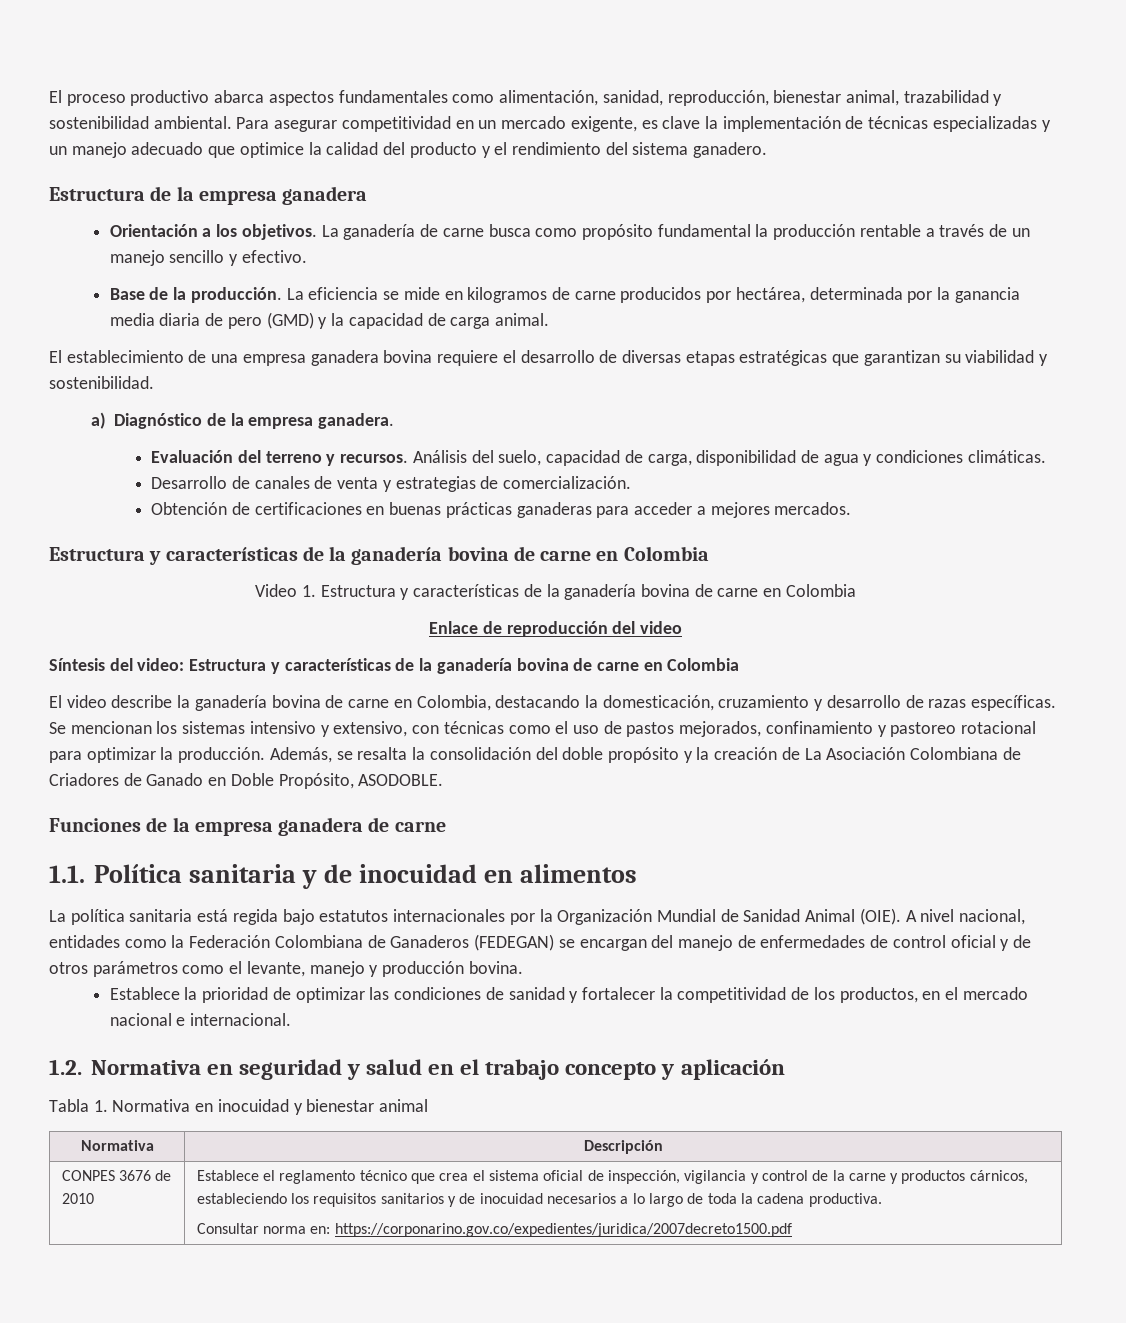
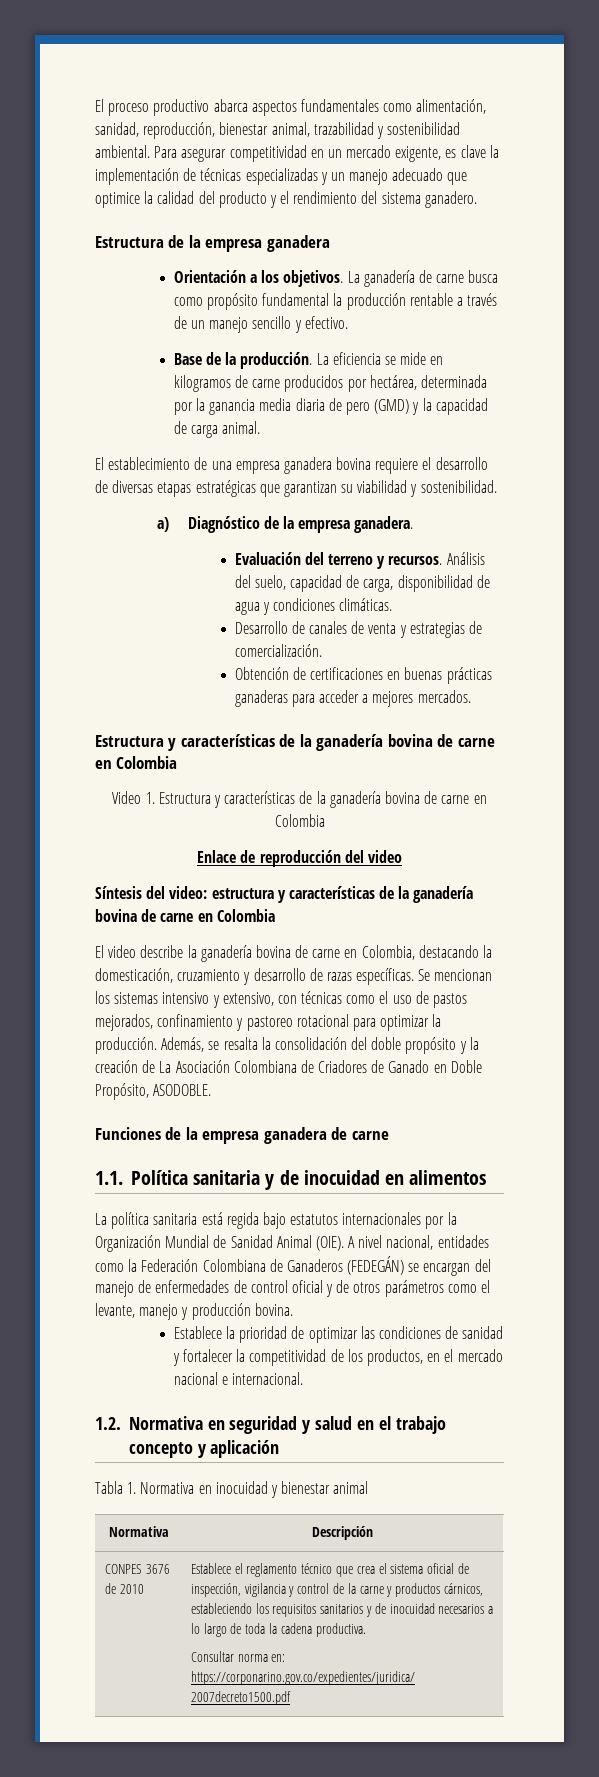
[189,659,267,671] Estructura -> [211,888,274,899] estructura
[474,934,555,951] (FEDEGAN) -> [347,1256,405,1275] (FEDEGÁN)

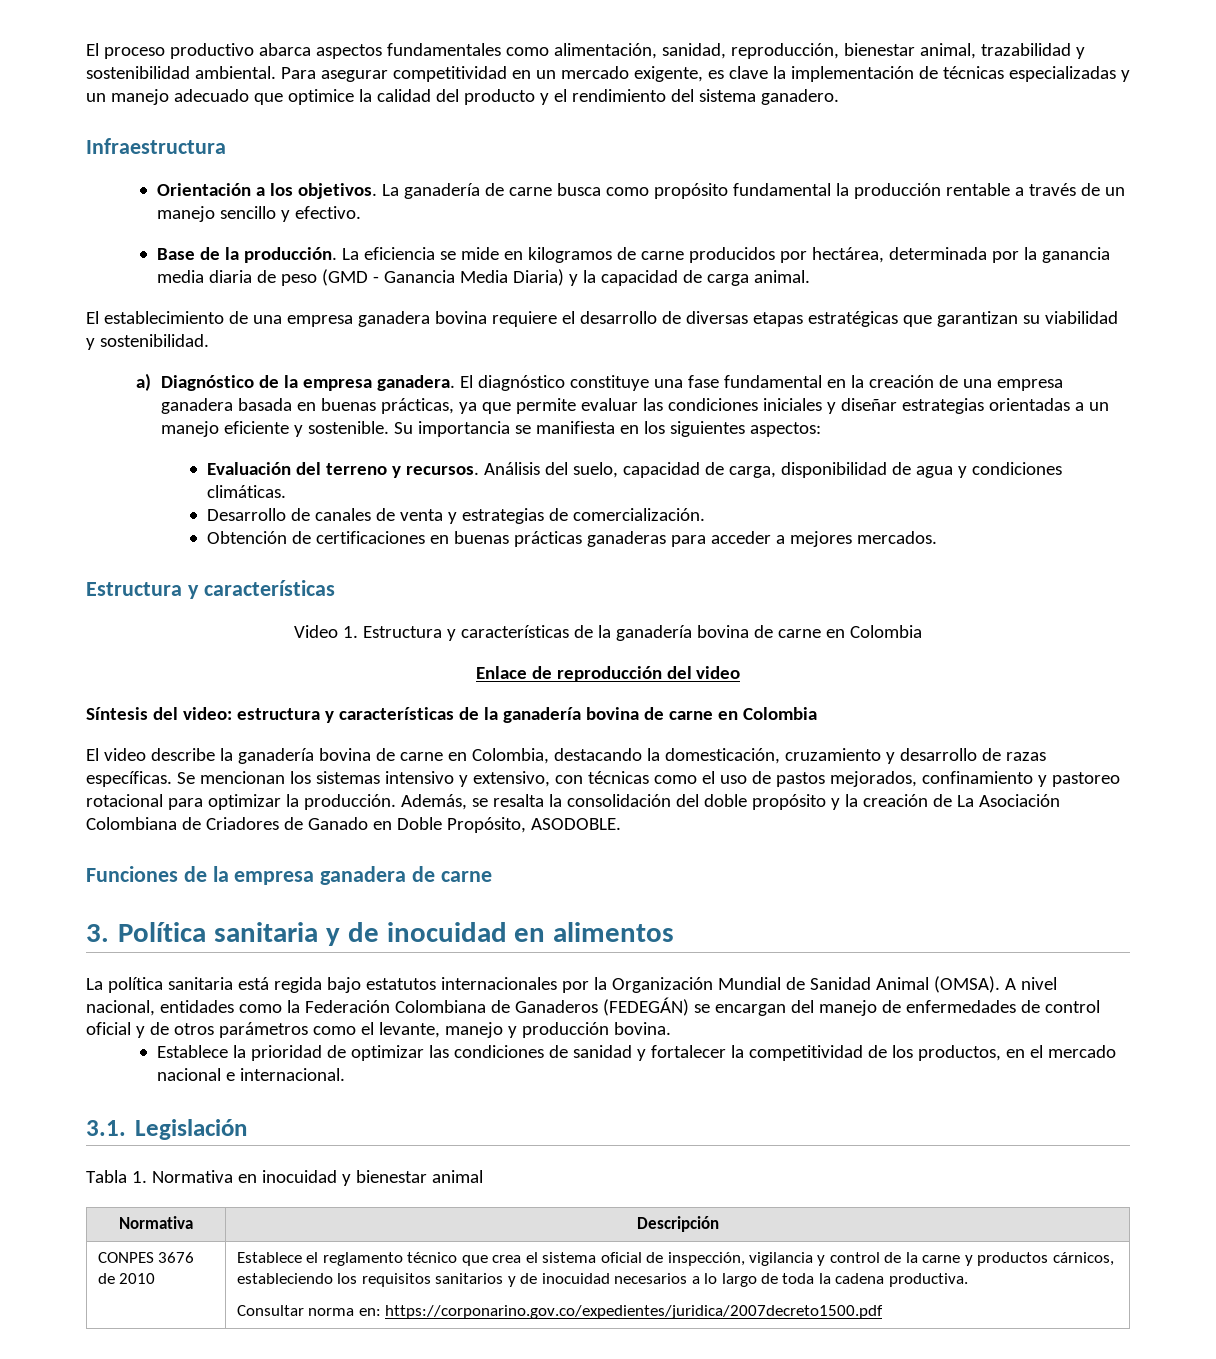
[95,235,330,252] Estructura de la empresa ganadera -> [86,138,226,154] Infraestructura
[345,399,410,415] pero (GMD) -> [280,269,564,286] peso (GMD - Ganancia Media Diaria)
(414, 524) none -> [460,375,1064,391] [161,398,1110,414] [161,421,822,437] El diagnóstico constituye una fase fundamental en la creación de una empresa ganadera basada en buenas prácticas, ya que permite evaluar las condiciones iniciales y diseñar estrategias orientadas a un manejo eficiente y sostenible. Su importancia se manifiesta en los siguientes aspectos:
[279,734,495,751] [95,756,178,769] de la ganadería bovina de carne en Colombia -> (335, 588) none
[95,1171,123,1185] 1.1. -> [86,924,109,942] 3.
[315,1236,344,1251] (OIE). -> [933,976,1000,993] (OMSA).
[95,1416,446,1434] [128,1440,280,1458] 1.2. Normativa en seguridad y salud en el trabajo concepto y aplicación -> [86,1119,248,1140] 3.1. Legislación

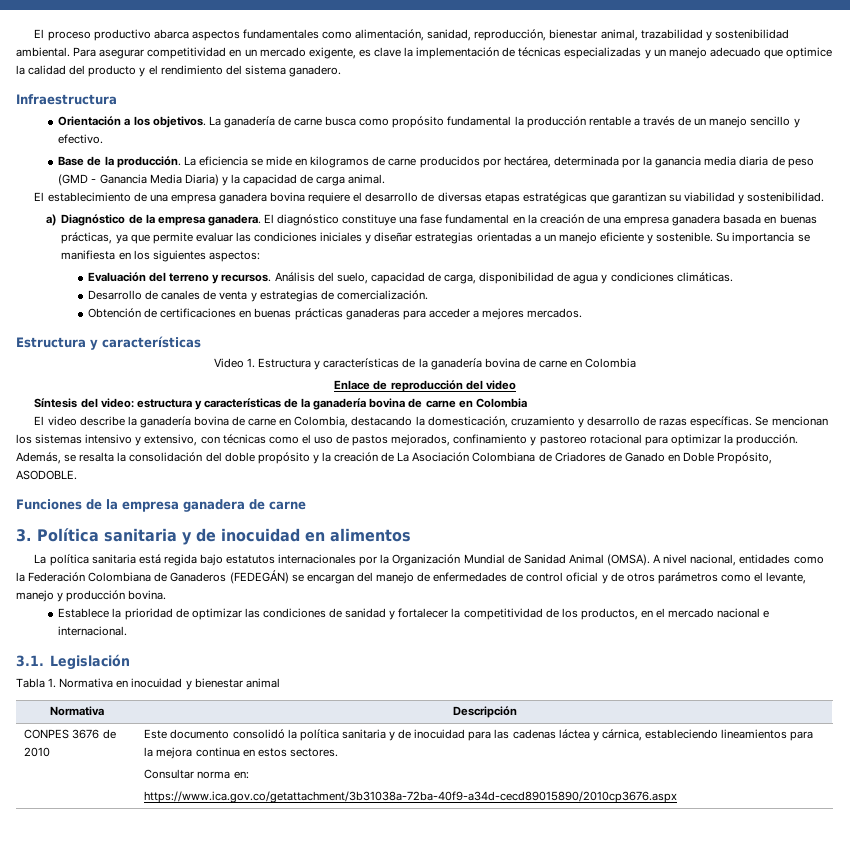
[236,1252,1114,1266] [236,1273,968,1287] Establece el reglamento técnico que crea el sistema oficial de inspección, vigilancia y control de la carne y productos cárnicos, estableciendo los requisitos sanitarios y de inocuidad necesarios a lo largo de toda la cadena productiva. -> [144,729,814,741] [144,747,338,759] Este documento consolidó la política sanitaria y de inocuidad para las cadenas láctea y cárnica, estableciendo lineamientos para la mejora continua en estos sectores.
[385,1305,884,1319] https://corponarino.gov.co/expedientes/juridica/2007decreto1500.pdf -> [144,791,678,803] // https://www.ica.gov.co/getattachment/3b31038a-72ba-40f9-a34d-cecd89015890/2010cp3676.aspx

